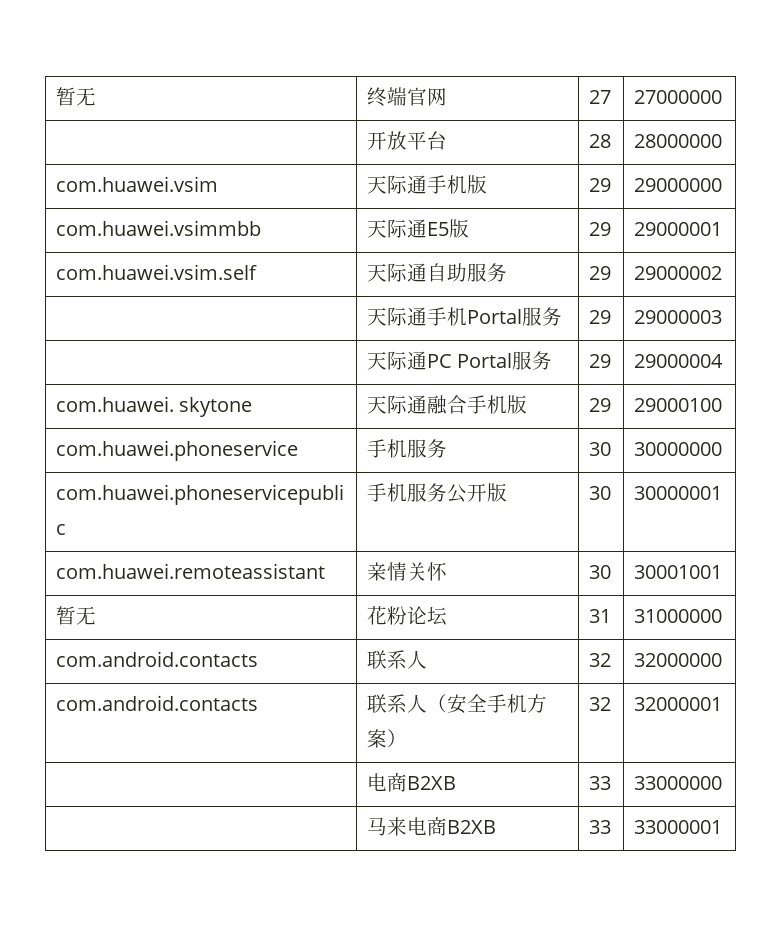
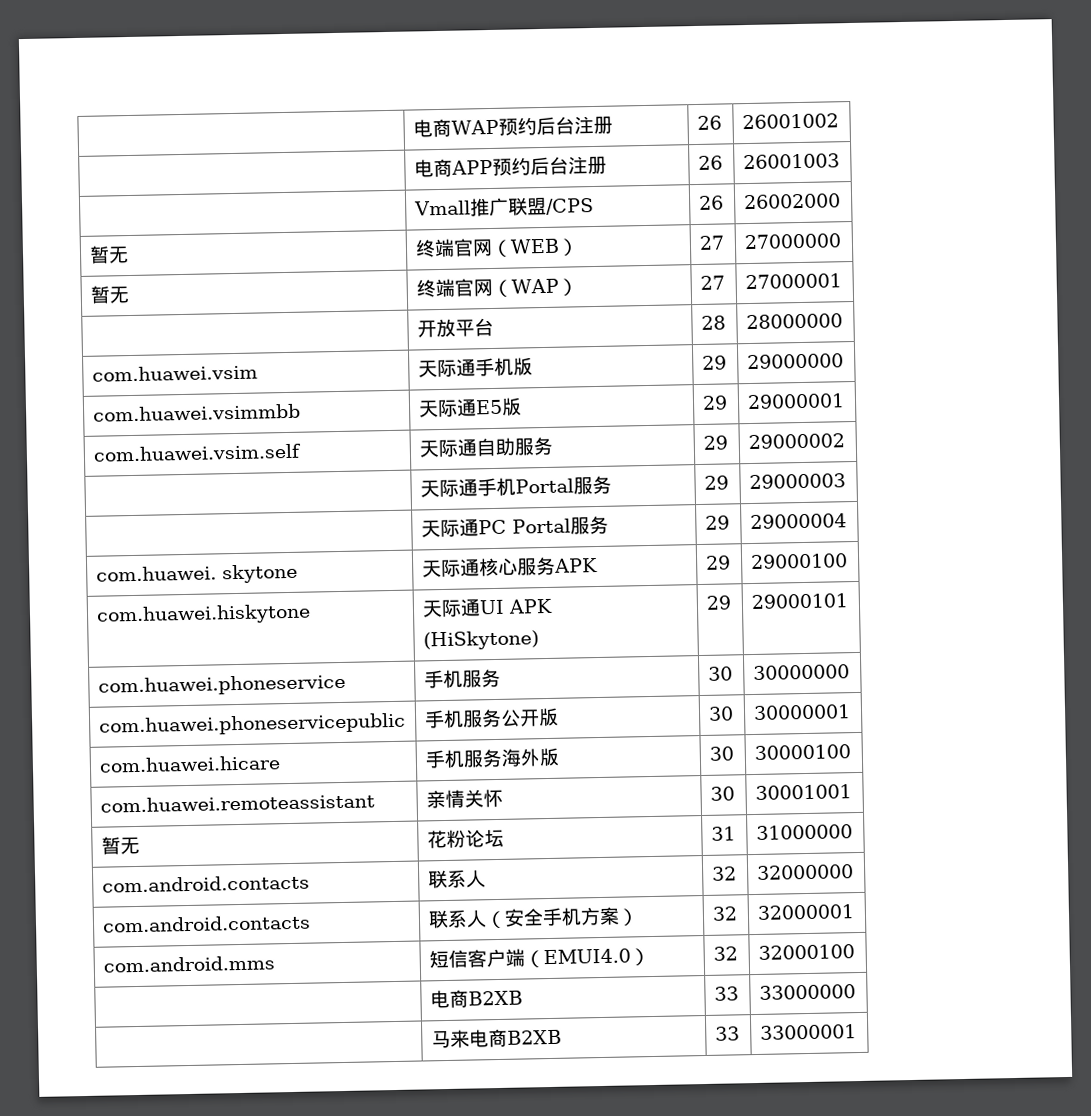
[56,87,97,106] [367,87,448,107] 暂无 | 终端官网 -> [412,115,613,138] [696,115,722,130] [741,113,839,130] [413,155,607,178] [697,155,723,170] [742,153,840,170] [413,196,594,217] [698,195,724,210] [743,193,841,210] [88,245,129,264] [414,238,579,258] | 电商WAP预约后台注册 | 26 | 26001002 // | 电商APP预约后台注册 | 26 | 26001003 // | Vmall推广联盟/CPS | 26 | 26002000 // 暂无 | 终端官网（WEB）
(723, 97) none -> [89,285,129,304] [415,278,578,298] [699,275,725,290] [744,273,842,290] // 暂无 | 终端官网（WAP） | 27 | 27000001
[427,395,528,415] 融合手机版 -> [477,556,598,577] 核心服务APK
(723, 405) none -> [95,603,311,626] [421,598,553,618] [422,630,539,651] [705,595,732,610] [750,593,849,610] // com.huawei.hiskytone | 天际通UI APK // (HiSkytone) | 29 | 29000101
(723, 493) none -> [98,755,281,773] [424,747,560,769] [708,746,734,761] [753,744,851,760] // com.huawei.hicare | 手机服务海外版 | 30 | 30000100
(723, 704) none -> [102,955,275,973] [428,948,650,969] [712,946,738,961] [757,944,855,960] // com.android.mms | 短信客户端（EMUI4.0） | 32 | 32000100

